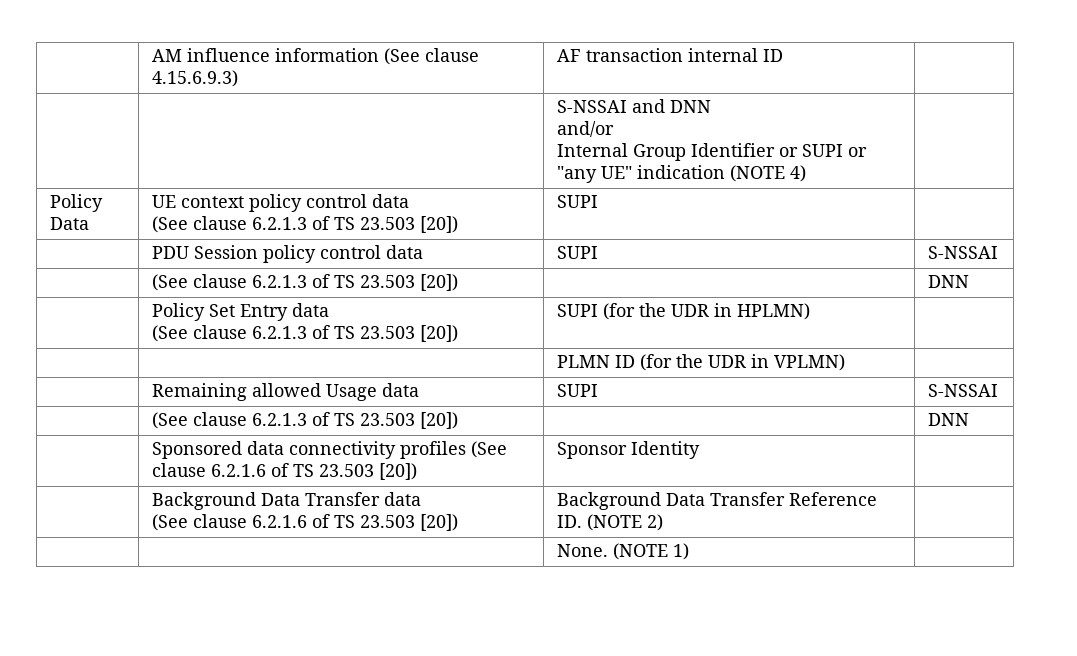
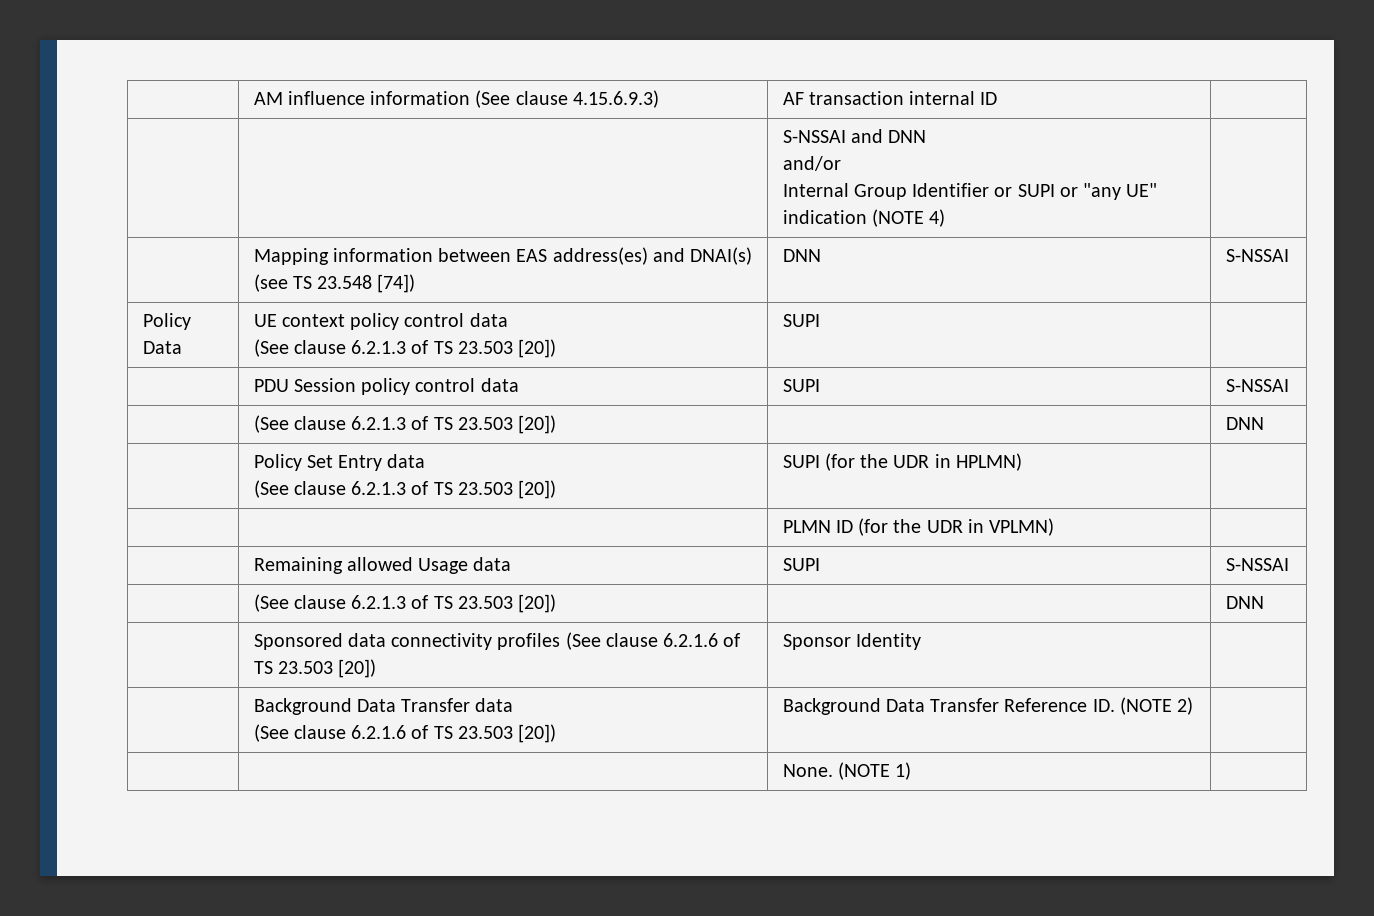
(806, 173) none -> [253,247,753,265] [253,274,416,293] [782,249,821,262] [1225,249,1289,262] // | Mapping information between EAS address(es) and DNAI(s) (see TS 23.548 [74]) | DNN | S-NSSAI

